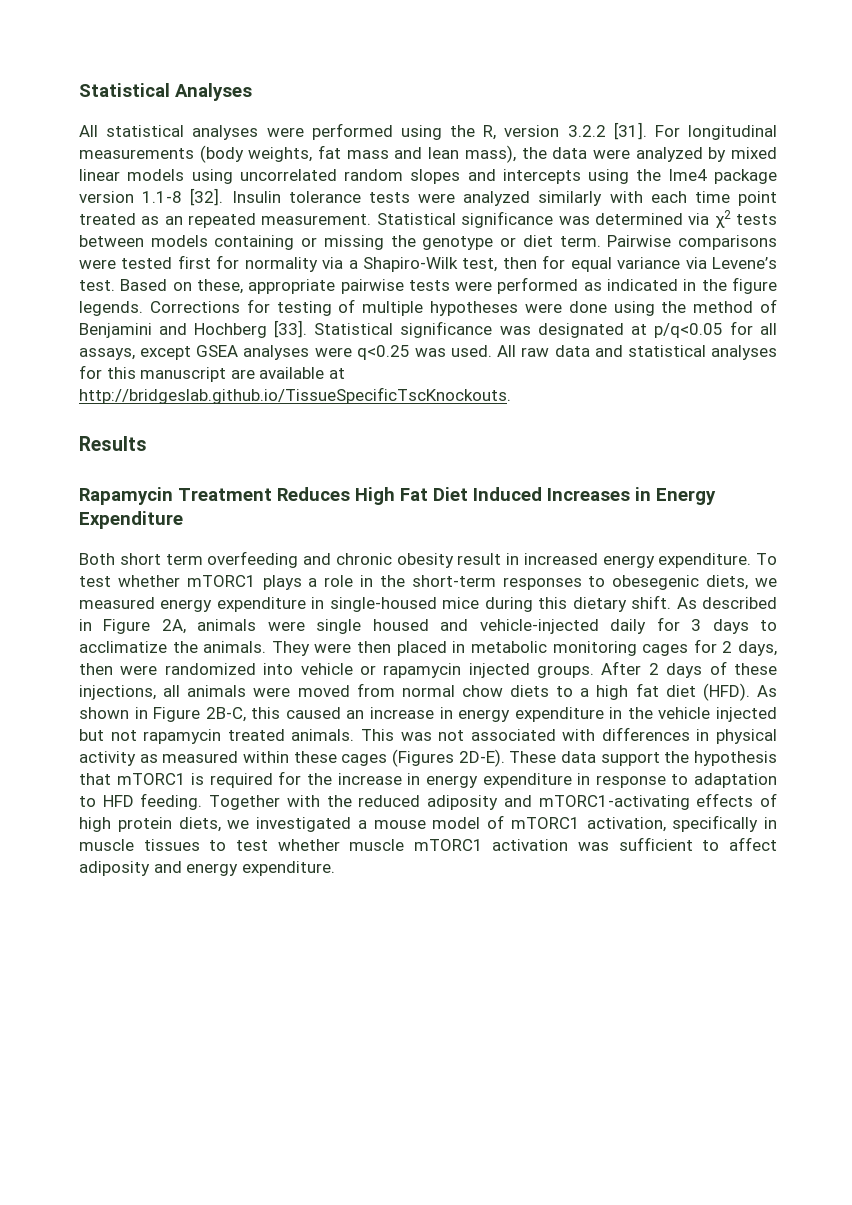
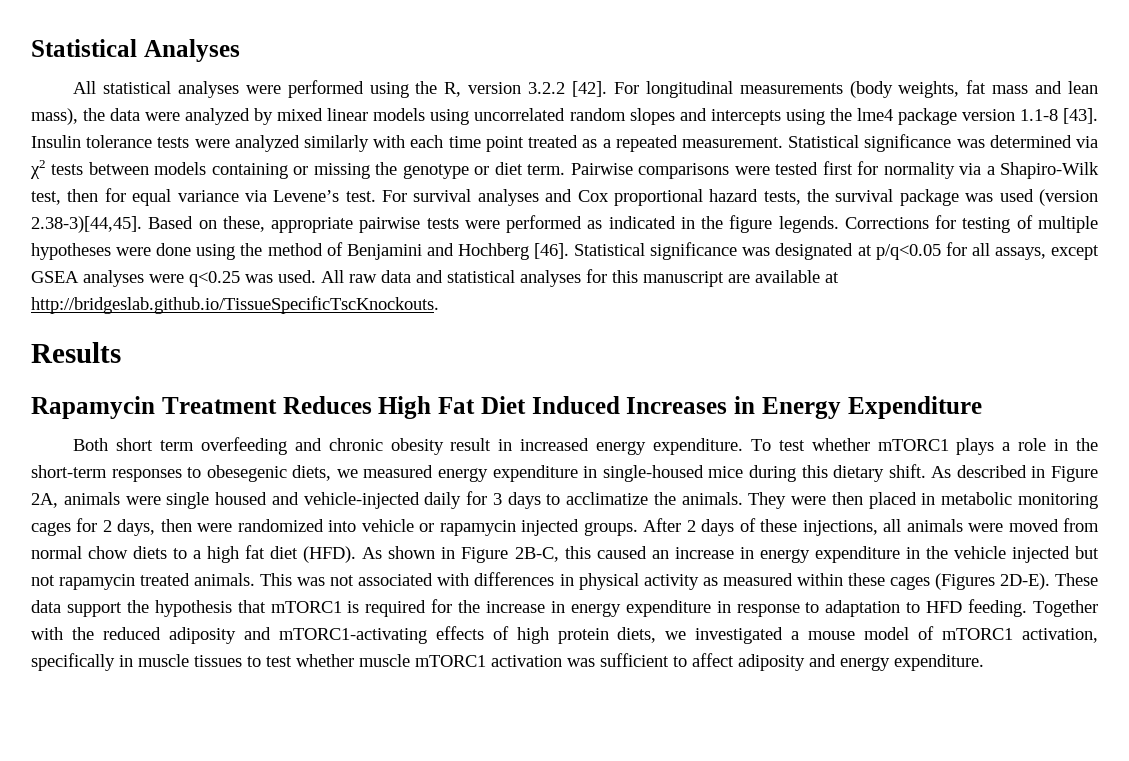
[613,122,647,140] [31]. -> [572,81,608,97] [42].
[190,188,224,206] [32]. -> [1062,108,1098,124] [43].
[164,216,183,225] an -> [602,139,611,148] a
(115, 285) none -> [382,189,1099,206] [31,216,142,233] For survival analyses and Cox proportional hazard tests, the survival package was used (version 2.38-3)[44,45].
[274,320,308,338] [33]. -> [534,243,570,259] [46].

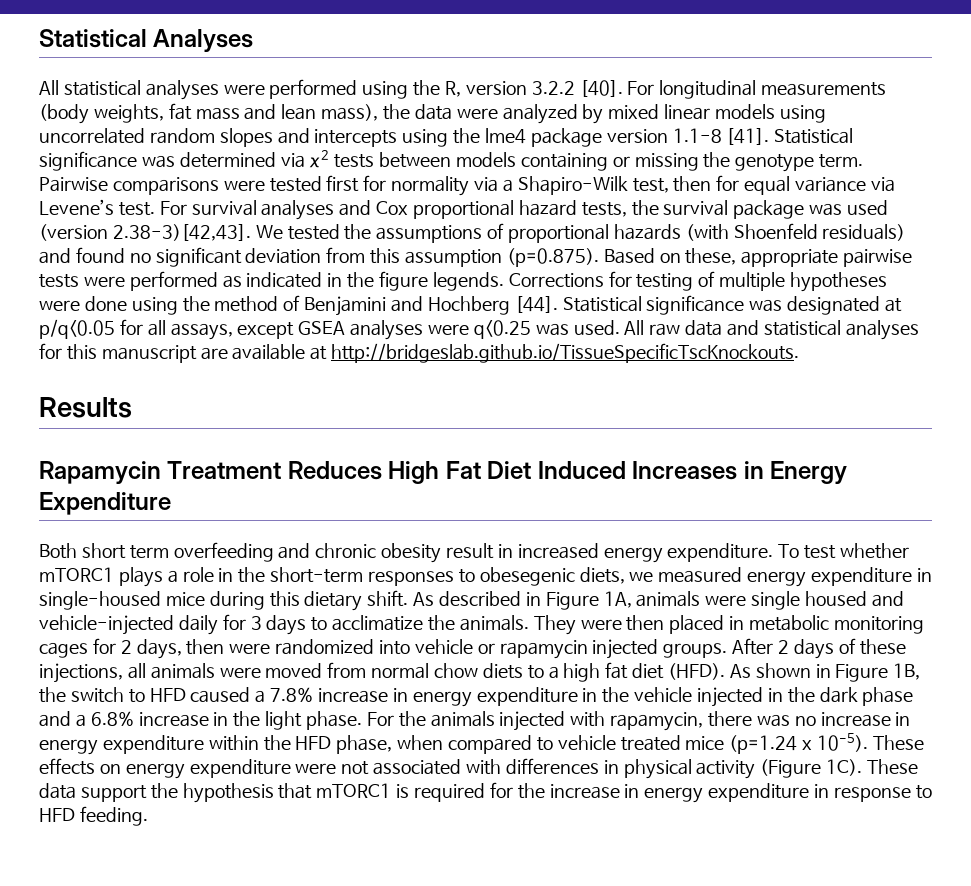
[572,81,608,97] [42]. -> [579,80,623,97] [40].
[1062,108,1098,124] [31,135,783,152] [43]. Insulin tolerance tests were analyzed similarly with each time point treated as a repeated measurement. -> [726,128,770,145] [41].
[474,162,523,175] or diet -> (815, 163) none
[31,216,142,233] 2.38-3)[44,45]. -> [112,223,906,243] [39,247,599,267] 2.38-3)[42,43]. We tested the assumptions of proportional hazards (with Shoenfeld residuals) and found no significant deviation from this assumption (p=0.875).
[534,243,570,259] [46]. -> [514,296,558,313] [44].
[31,493,58,508] 2A, -> [603,591,632,608] 1A,
[514,546,669,562] 2B-C, this caused an -> [893,663,921,680] [39,687,314,703] 1B, the switch to HFD caused a 7.8%
[1074,546,1099,559] [31,573,326,590] but not rapamycin treated animals. This was -> [767,687,914,706] [39,711,911,731] [39,733,924,755] [39,758,337,779] in the dark phase and a 6.8% increase in the light phase. For the animals injected with rapamycin, there was no increase in energy expenditure within the HFD phase, when compared to vehicle treated mice (p=1.24 x 10-5). These effects on energy expenditure were
[702,573,1050,590] as measured within these cages (Figures 2D-E). -> [760,759,863,778] (Figure 1C).
[825,599,1099,617] [31,626,1099,644] [31,653,984,671] adaptation to HFD feeding. Together with the reduced adiposity and mTORC1-activating effects of high protein diets, we investigated a mouse model of mTORC1 activation, specifically in muscle tissues to test whether muscle mTORC1 activation was sufficient to affect adiposity and energy expenditure. -> [39,806,148,826] HFD feeding.

